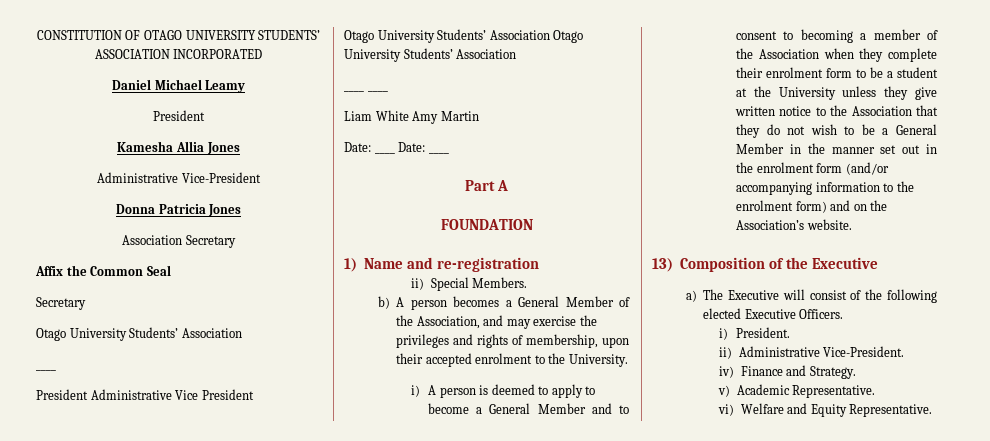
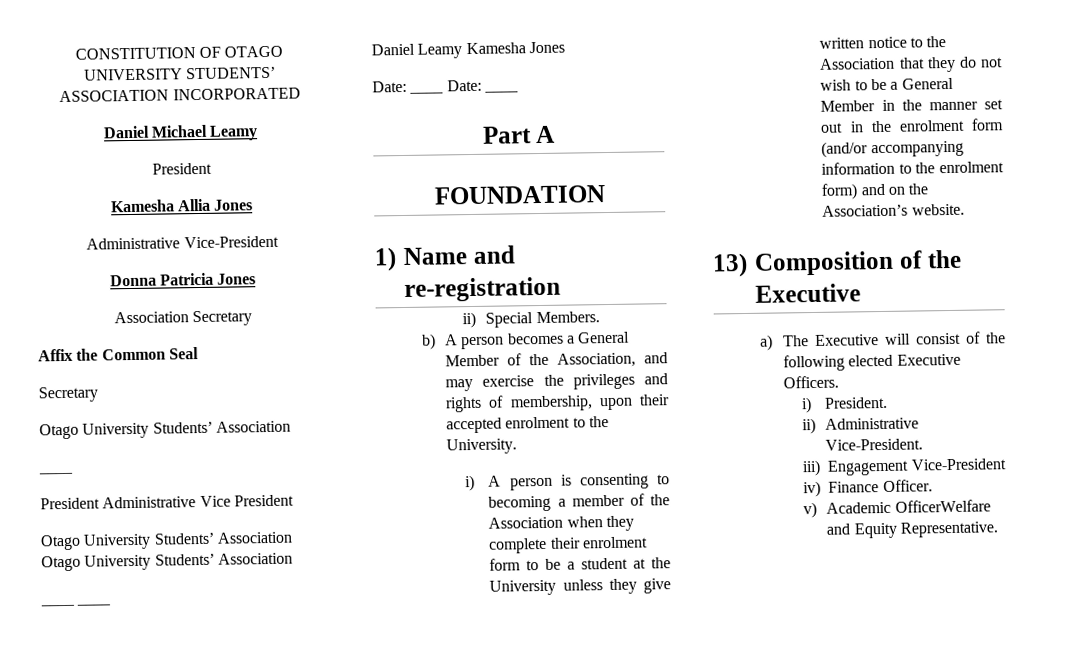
[344,110,479,124] Liam White Amy Martin -> [371,41,565,59] Daniel Leamy Kamesha Jones
[491,384,596,398] [428,403,629,414] [736,31,778,40] deemed to apply to become a General Member and to consent -> [579,473,649,490] consenting
[719,365,856,379] iv) Finance and Strategy. -> [802,458,1007,477] [803,479,933,498] iii) Engagement Vice-President // iv) Finance Officer.
[792,385,876,398] [718,403,784,416] Representative. // vi) Welfare -> [894,499,991,513] OfficerWelfare

